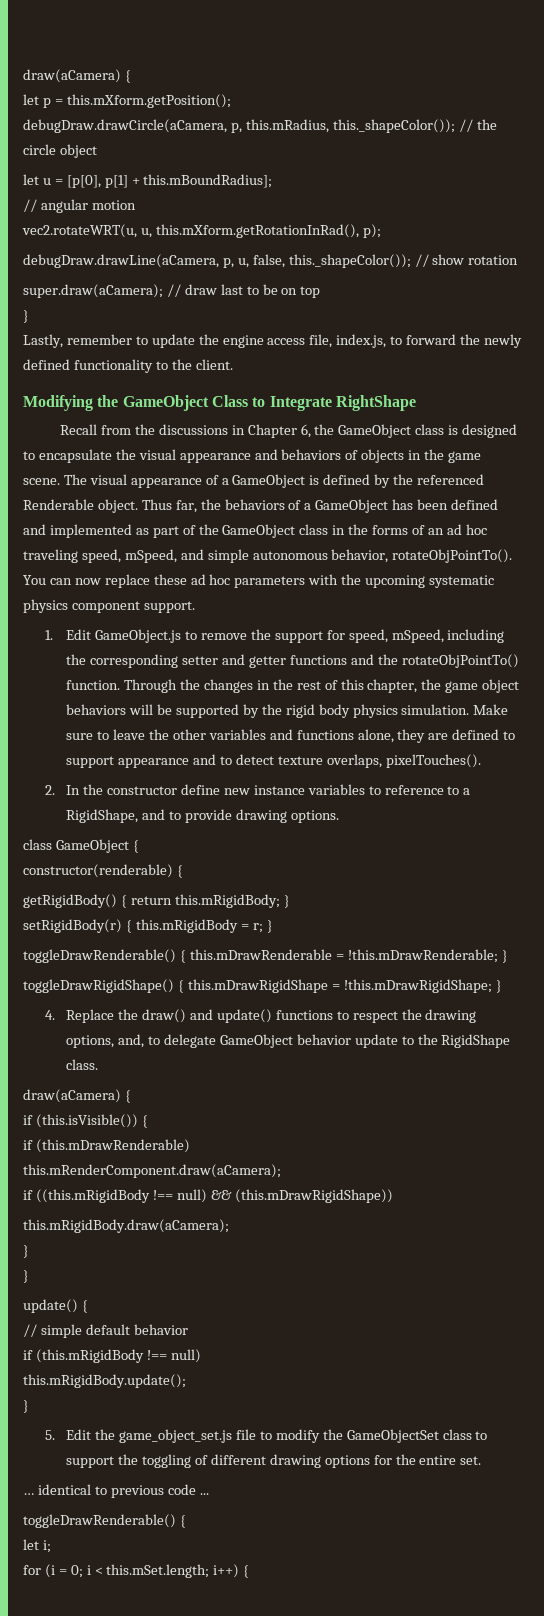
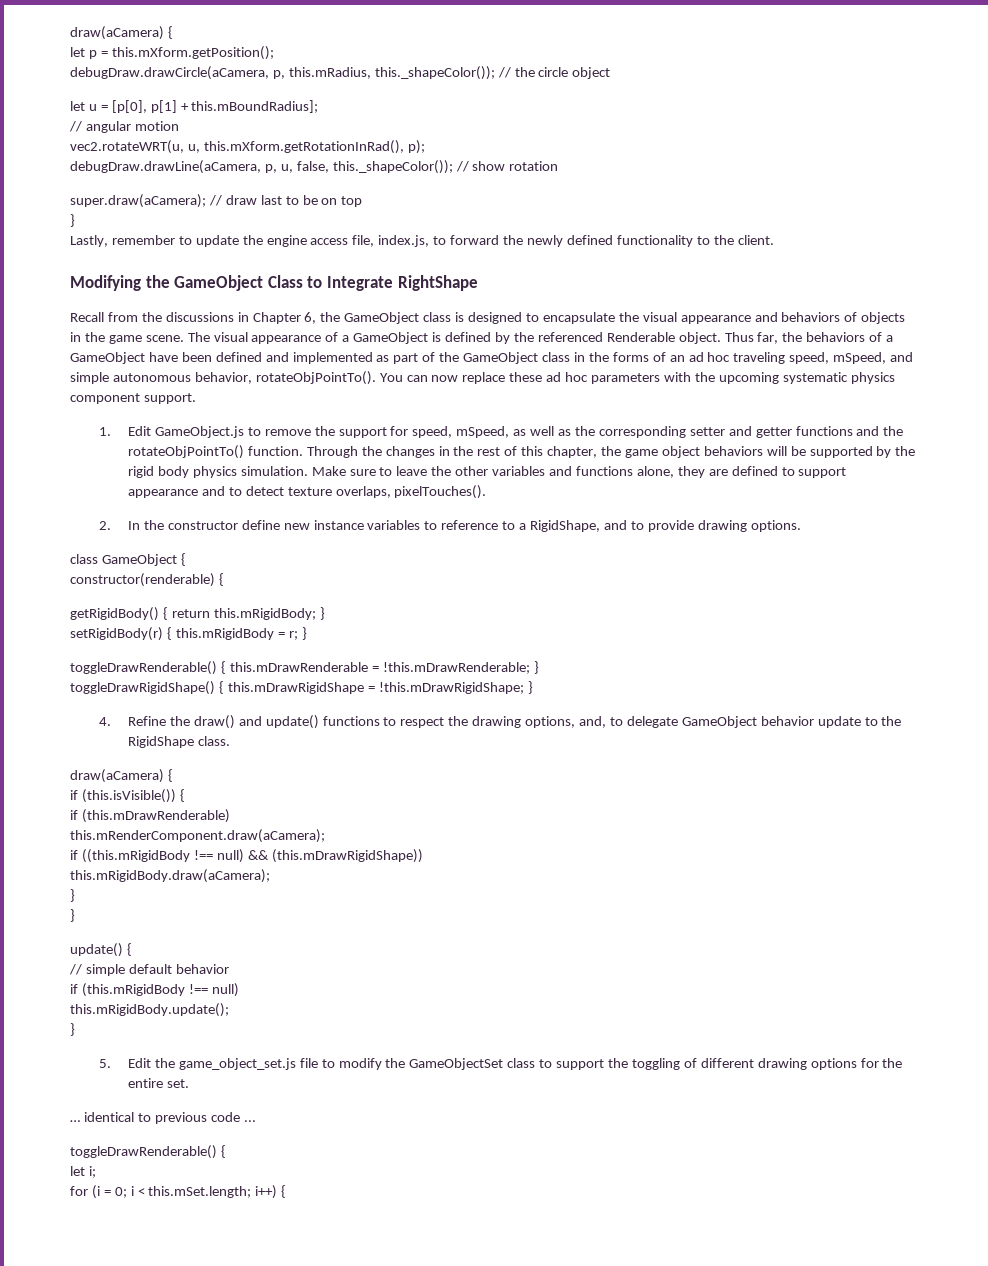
[392,499,414,510] has -> [148,352,178,362] have
[447,629,505,643] including -> [513,426,572,436] as well as
[66,1009,115,1023] Replace -> [127,716,166,726] Refine

